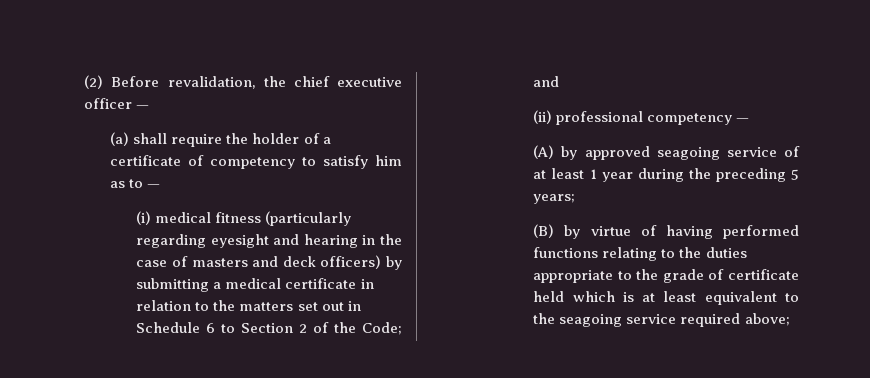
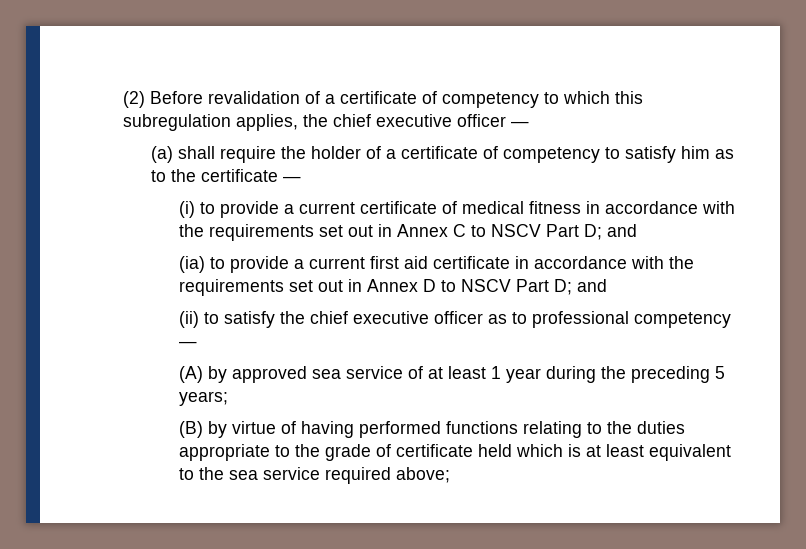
[167,76,256,89] revalidation, -> [207,91,643,108] [122,114,298,131] revalidation of a certificate of competency to which this subregulation applies,
(144, 183) none -> [170,169,278,182] the certificate
[155,211,352,226] [136,234,403,248] [136,255,402,270] [136,278,374,292] [136,300,361,311] [136,322,402,335] [533,76,560,87] [533,110,553,124] medical fitness (particularly regarding eyesight and hearing in the case of masters and deck officers) by submitting a medical certificate in relation to the matters set out in Schedule 6 to Section 2 of the Code; and // (ii) -> [200,201,736,218] [179,224,638,241] [179,256,695,273] [179,279,608,296] [179,311,528,328] to provide a current certificate of medical fitness in accordance with the requirements set out in Annex C to NSCV Part D; and // (ia) to provide a current first aid certificate in accordance with the requirements set out in Annex D to NSCV Part D; and // (ii) to satisfy the chief executive officer as to
[656,147,720,160] seagoing -> [312,369,342,379] sea
[559,314,623,327] seagoing -> [229,470,259,480] sea

